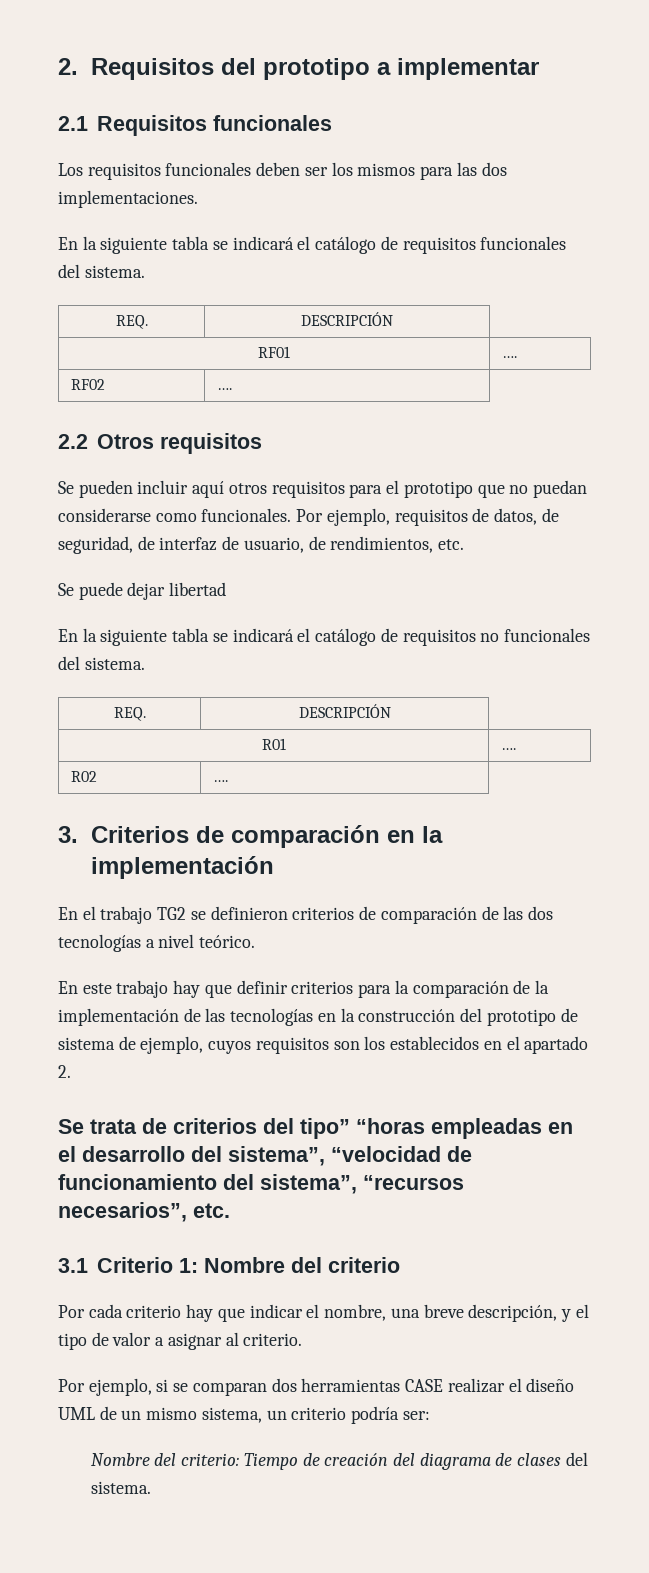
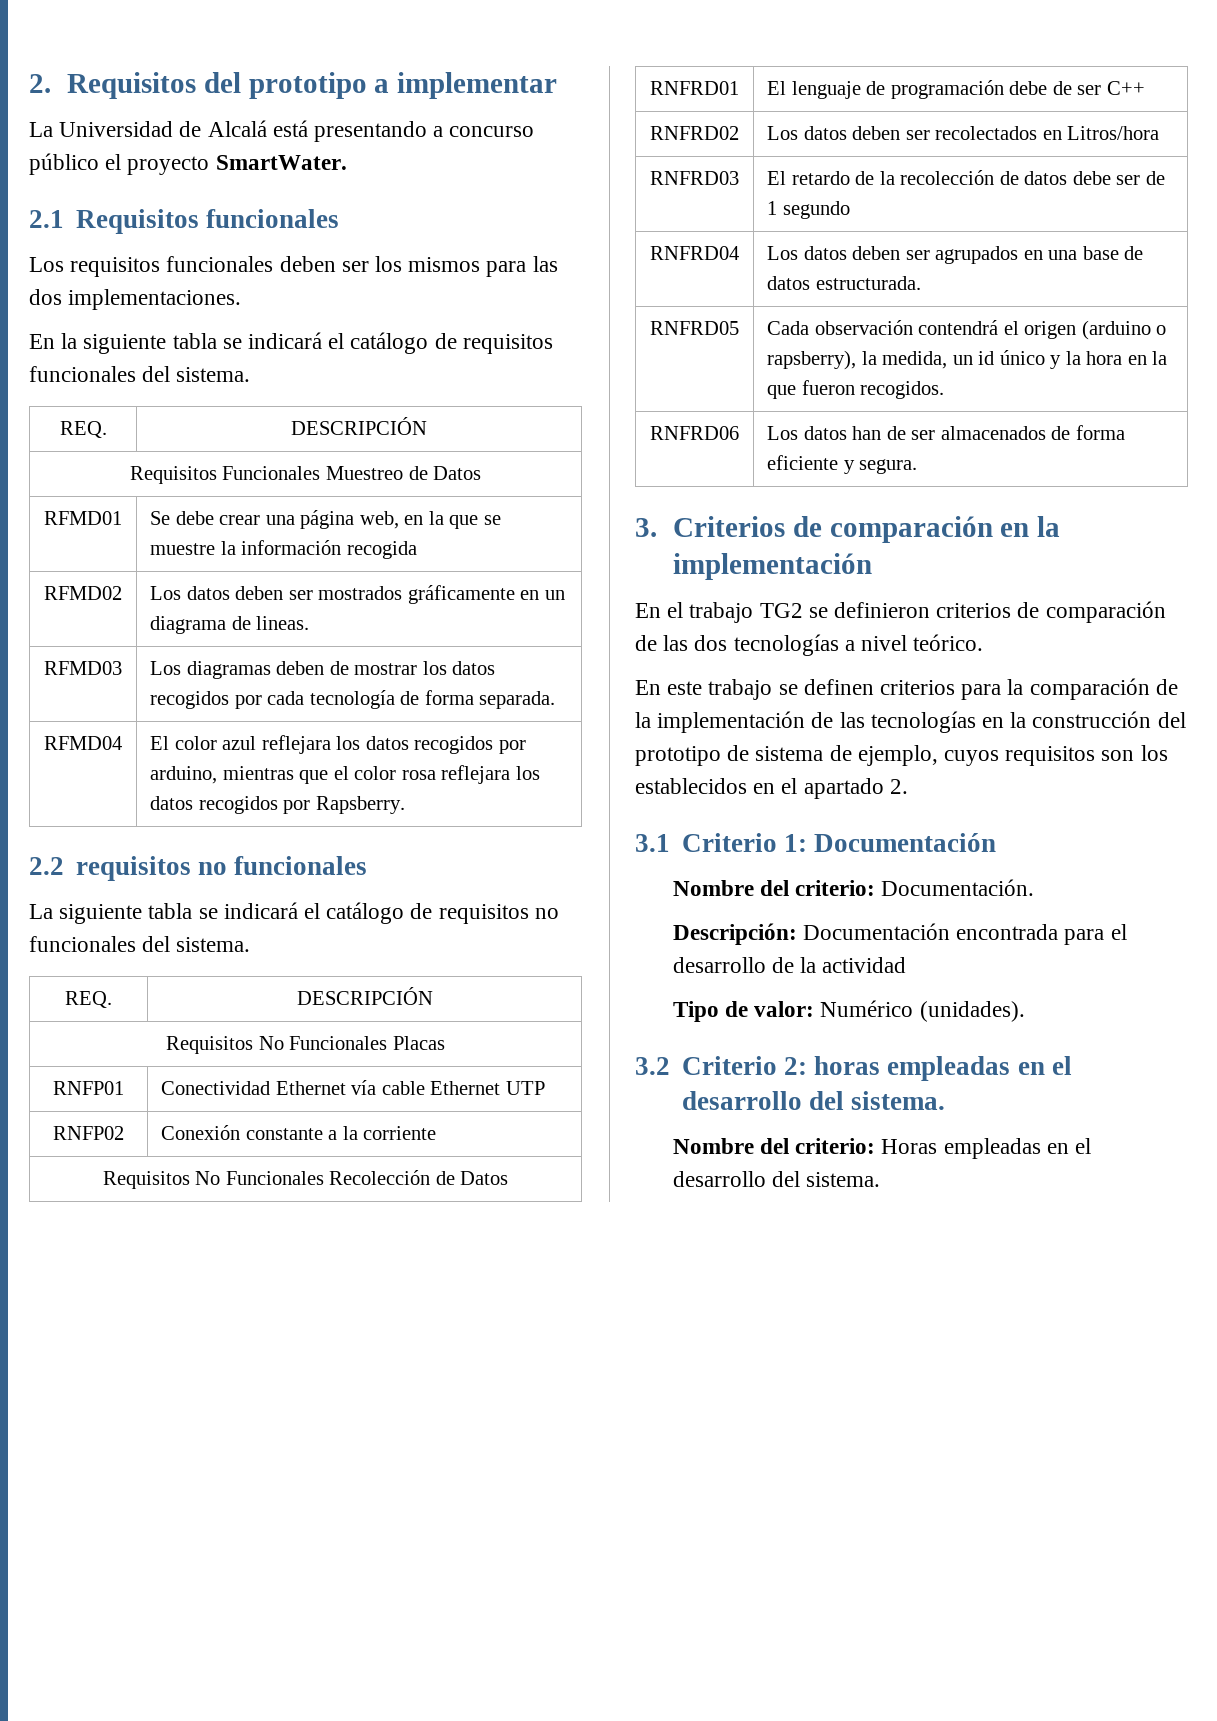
(539, 69) none -> [29,120,535,142] [29,153,347,175] // La Universidad de Alcalá está presentando a concurso público el proyecto SmartWater.
[258,346,290,358] [501,356,517,358] [70,379,105,390] [216,388,232,390] RF01 | …. // RF02 | …. -> [129,466,482,484] [44,511,122,525] [150,510,501,529] [150,540,417,559] [44,586,122,600] [150,585,565,604] [150,616,310,634] [44,661,122,675] [150,661,496,679] [150,690,556,709] [44,736,122,750] [150,735,526,754] [150,765,540,784] [150,796,405,814] Requisitos Funcionales Muestreo de Datos // RFMD01 | Se debe crear una página web, en la que se muestre la información recogida // RFMD02 | Los datos deben ser mostrados gráficamente en un diagrama de lineas. // RFMD03 | Los diagramas deben de mostrar los datos recogidos por cada tecnología de forma separada. // RFMD04 | El color azul reflejara los datos recogidos por arduino, mientras que el color rosa reflejara los datos recogidos por Rapsberry.
[96,433,262,454] [58,480,587,498] [58,508,559,526] [58,536,465,554] [58,582,227,600] [58,628,97,642] Otros requisitos // Se pueden incluir aquí otros requisitos para el prototipo que no puedan considerarse como funcionales. Por ejemplo, requisitos de datos, de seguridad, de interfaz de usuario, de rendimientos, etc. // Se puede dejar libertad // En la -> [75,856,368,881] [29,904,53,919] requisitos no funcionales // La
[261,738,286,750] [500,748,516,750] [70,771,97,782] [212,780,228,782] R01 | …. // R02 | …. -> [166,1036,445,1054] [53,1081,124,1095] [161,1080,545,1095] [53,1126,124,1140] [161,1125,437,1140] [102,1170,509,1189] [650,81,739,95] [767,80,1145,99] [650,126,739,140] [767,126,1160,140] [650,171,739,185] [767,170,1165,185] [767,201,850,219] [650,246,739,260] [767,246,1144,264] [767,276,921,290] [650,321,739,335] [767,320,1167,340] [767,350,1168,370] [767,380,945,399] [650,426,739,440] [767,425,1125,440] [767,455,918,474] Requisitos No Funcionales Placas // RNFP01 | Conectividad Ethernet vía cable Ethernet UTP // RNFP02 | Conexión constante a la corriente // Requisitos No Funcionales Recolección de Datos // RNFRD01 | El lenguaje de programación debe de ser C++ // RNFRD02 | Los datos deben ser recolectados en Litros/hora // RNFRD03 | El retardo de la recolección de datos debe ser de 1 segundo // RNFRD04 | Los datos deben ser agrupados en una base de datos estructurada. // RNFRD05 | Cada observación contendrá el origen (arduino o rapsberry), la medida, un id único y la hora en la que fueron recogidos. // RNFRD06 | Los datos han de ser almacenados de forma eficiente y segura.
[173,980,288,998] hay que definir -> [778,679,874,695] se definen
[58,1118,573,1139] [58,1146,472,1166] [58,1174,464,1194] [58,1202,230,1222] [58,1257,400,1273] [58,1304,589,1322] [58,1332,303,1350] [58,1378,575,1396] [58,1406,430,1424] [90,1453,562,1470] Se trata de criterios del tipo” “horas empleadas en el desarrollo del sistema”, “velocidad de funcionamiento del sistema”, “recursos necesarios”, etc. // 3.1 Criterio 1: Nombre del criterio // Por cada criterio hay que indicar el nombre, una breve descripción, y el tipo de valor a asignar al criterio. // Por ejemplo, si se comparan dos herramientas CASE realizar el diseño UML de un mismo sistema, un criterio podría ser: // Nombre del criterio: Tiempo de creación del diagrama de clases -> [635,833,997,852] [672,879,1035,896] [672,923,1127,945] [672,957,907,973] [672,1000,1025,1022] [635,1056,1072,1081] [681,1091,946,1110] [672,1138,1092,1159] [672,1171,766,1187] 3.1 Criterio 1: Documentación // Nombre del criterio: Documentación. // Descripción: Documentación encontrada para el desarrollo de la actividad // Tipo de valor: Numérico (unidades). // 3.2 Criterio 2: horas empleadas en el desarrollo del sistema. // Nombre del criterio: Horas empleadas en el desarrollo

